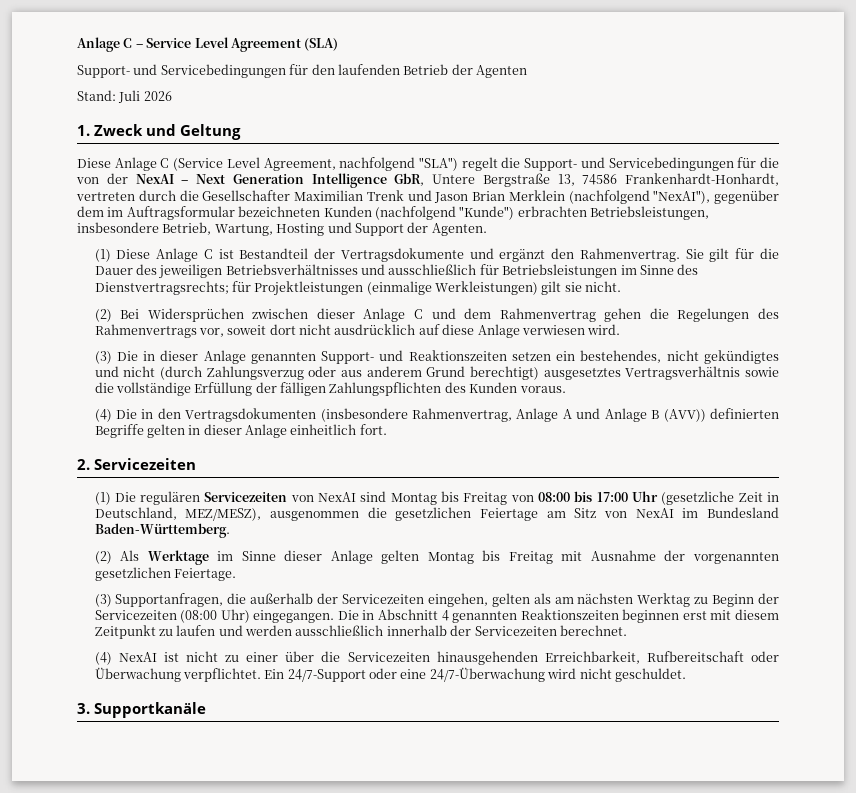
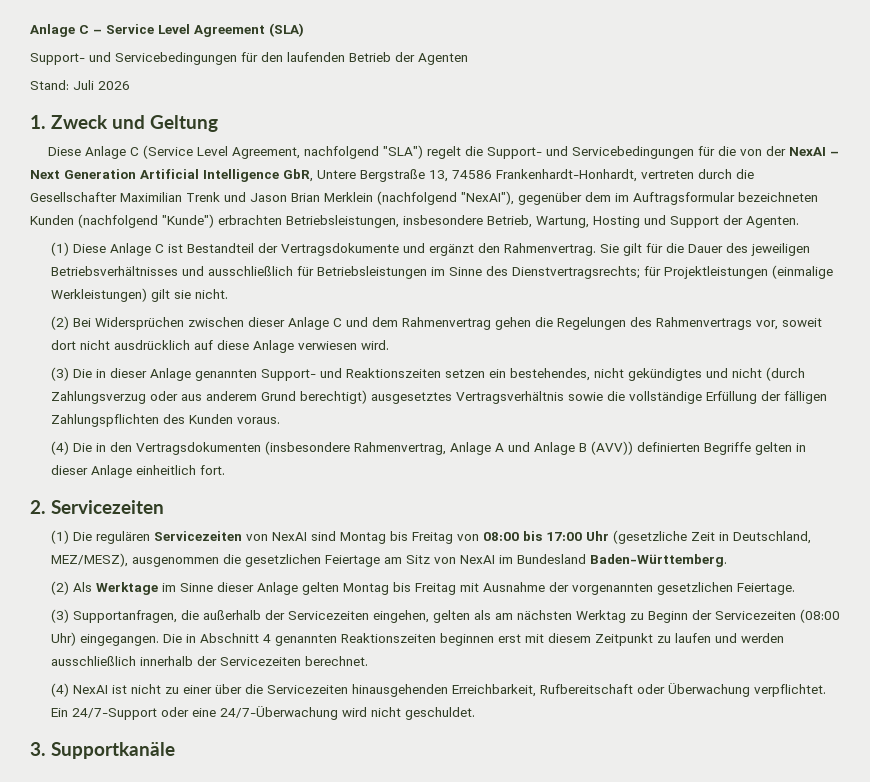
(304, 179) none -> [140,169,199,179] Artificial

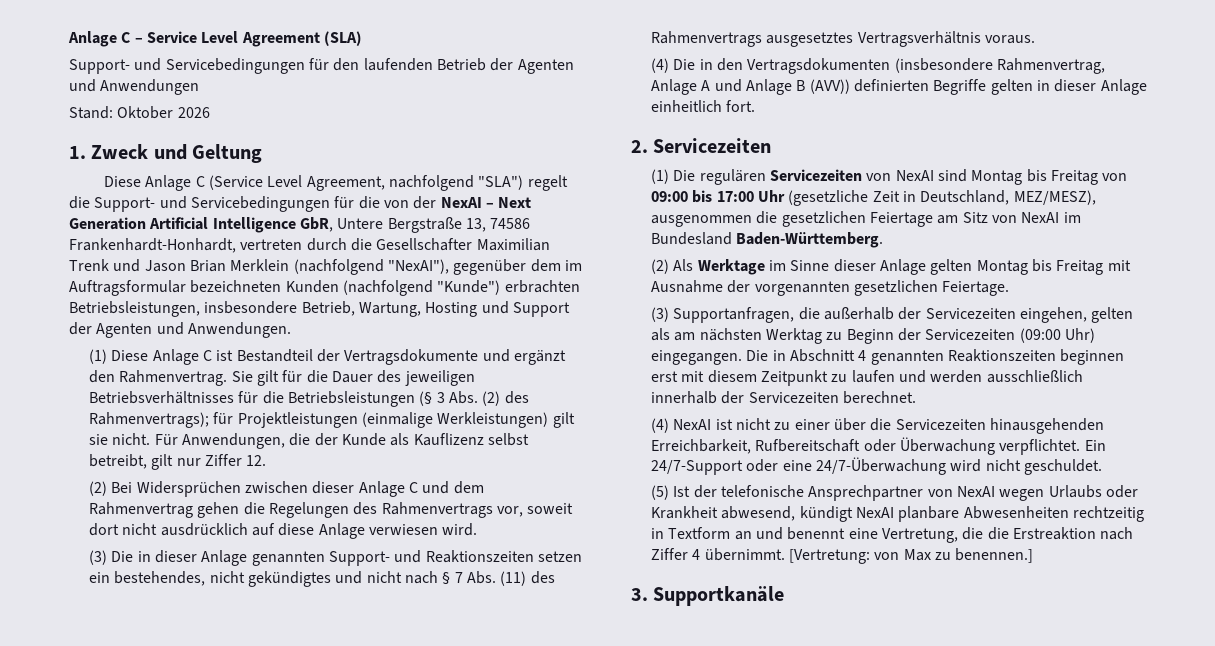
(468, 59) none -> [69,79,200,95] und Anwendungen
[73,80,94,90] Juli -> [117,106,174,119] Oktober
[746,216,799,228] Agenten. -> [96,322,291,338] Agenten und Anwendungen.
[181,266,640,279] und ausschließlich für Betriebsleistungen im Sinne des Dienstvertragsrechts; -> [238,391,529,407] [89,412,210,428] für die Betriebsleistungen (§ 3 Abs. (2) des Rahmenvertrags);
(228, 294) none -> [154,433,529,449] [89,454,267,470] Für Anwendungen, die der Kunde als Kauflizenz selbst betreibt, gilt nur Ziffer 12.
[765,367,805,381] [50,390,827,404] [50,414,233,427] (durch Zahlungsverzug oder aus anderem Grund berechtigt) ausgesetztes Vertragsverhältnis sowie die vollständige Erfüllung der fälligen Zahlungspflichten des Kunden -> [404,571,555,586] [651,31,981,47] nach § 7 Abs. (11) des Rahmenvertrags ausgesetztes Vertragsverhältnis
[482,532,519,541] 08:00 -> [651,191,689,202] 09:00
[799,609,840,623] (08:00 -> [1019,328,1061,343] (09:00
(475, 713) none -> [651,485,1138,501] [651,506,1144,522] [651,527,1134,543] [651,548,1034,564] // (5) Ist der telefonische Ansprechpartner von NexAI wegen Urlaubs oder Krankheit abwesend, kündigt NexAI planbare Abwesenheiten rechtzeitig in Textform an und benennt eine Vertretung, die die Erstreaktion nach Ziffer 4 übernimmt. [Vertretung: von Max zu benennen.]

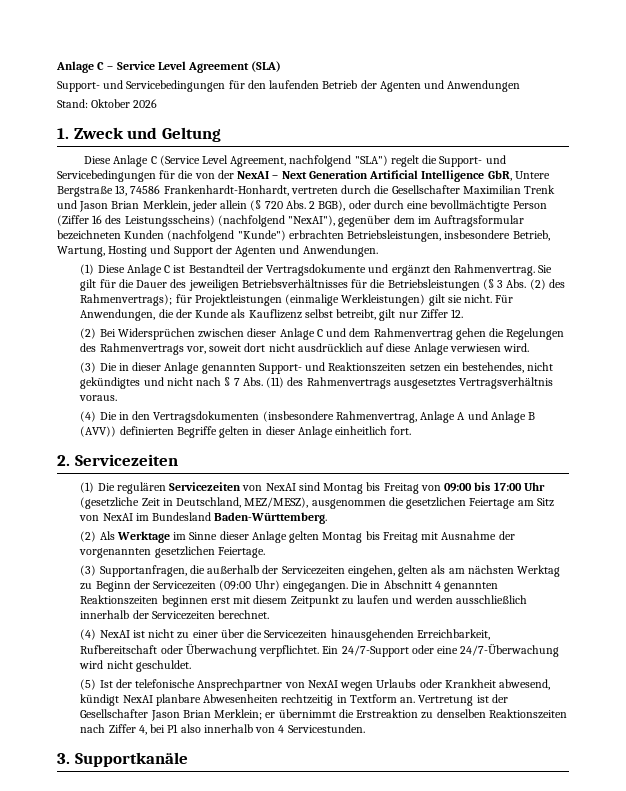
[230,259,290,271] Merklein -> [142,200,547,212] [57,215,215,227] Merklein, jeder allein (§ 720 Abs. 2 BGB), oder durch eine bevollmächtigte Person (Ziffer 16 des Leistungsscheins)
[734,527,1134,543] [651,548,1034,564] an und benennt eine Vertretung, die die Erstreaktion nach Ziffer 4 übernimmt. [Vertretung: von Max zu benennen.] -> [400,694,508,706] [80,709,567,721] [80,724,365,735] an. Vertretung ist der Gesellschafter Jason Brian Merklein; er übernimmt die Erstreaktion zu denselben Reaktionszeiten nach Ziffer 4, bei P1 also innerhalb von 4 Servicestunden.

